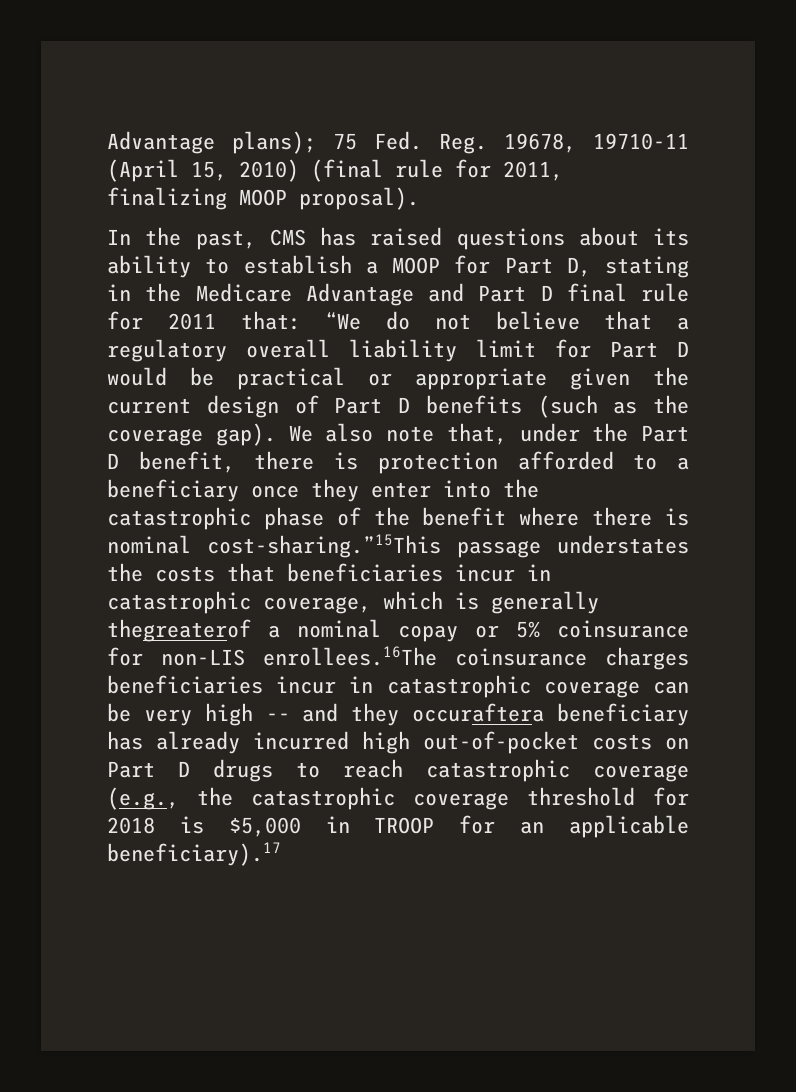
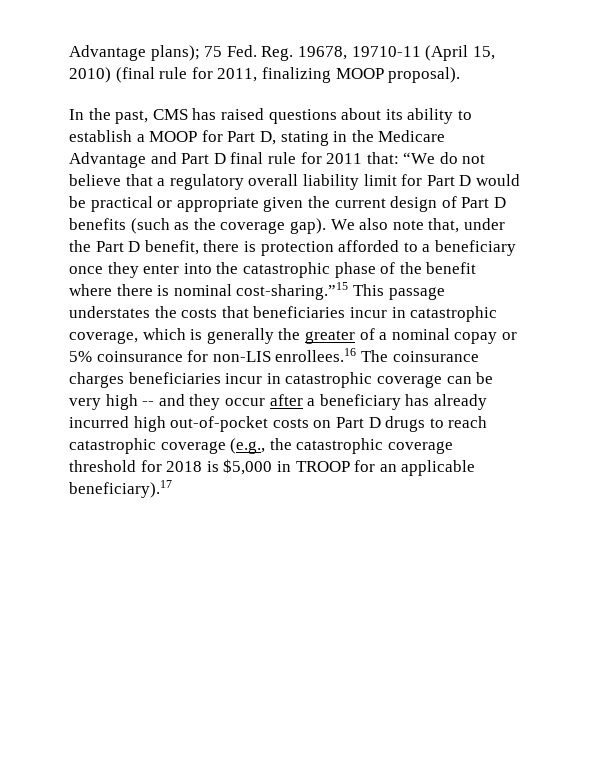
[207,534,441,558] cost-sharing.”15This -> [236,282,384,300] cost-sharing.”15 This
[107,619,251,642] thegreaterof -> [278,328,375,344] the greater of
[263,646,437,666] enrollees.16The -> [275,348,388,362] enrollees.16 The
[412,703,545,722] occuraftera -> [224,394,316,406] occur after a

